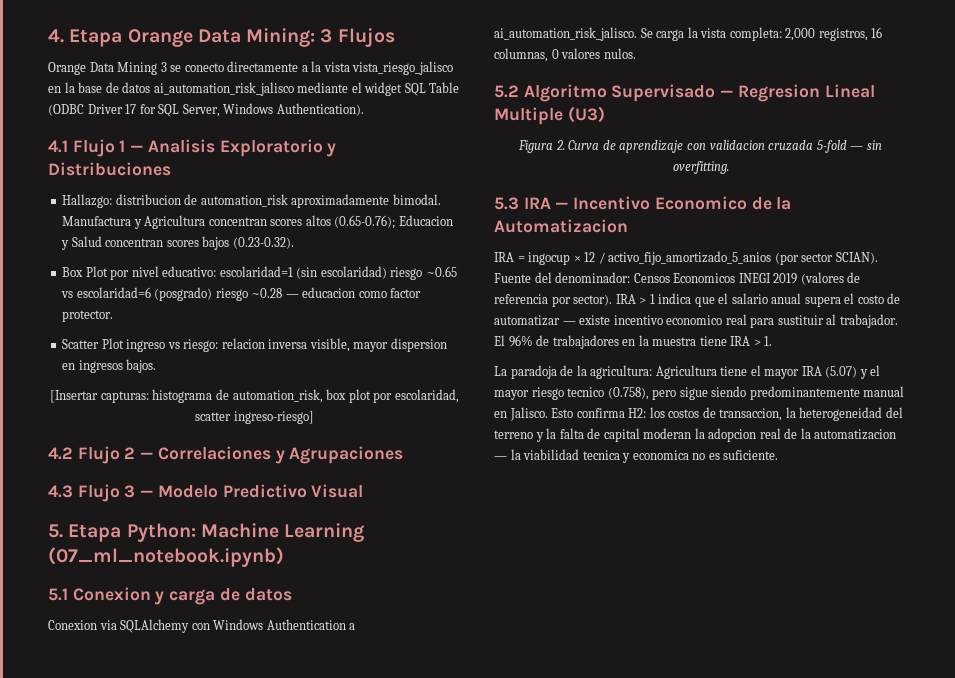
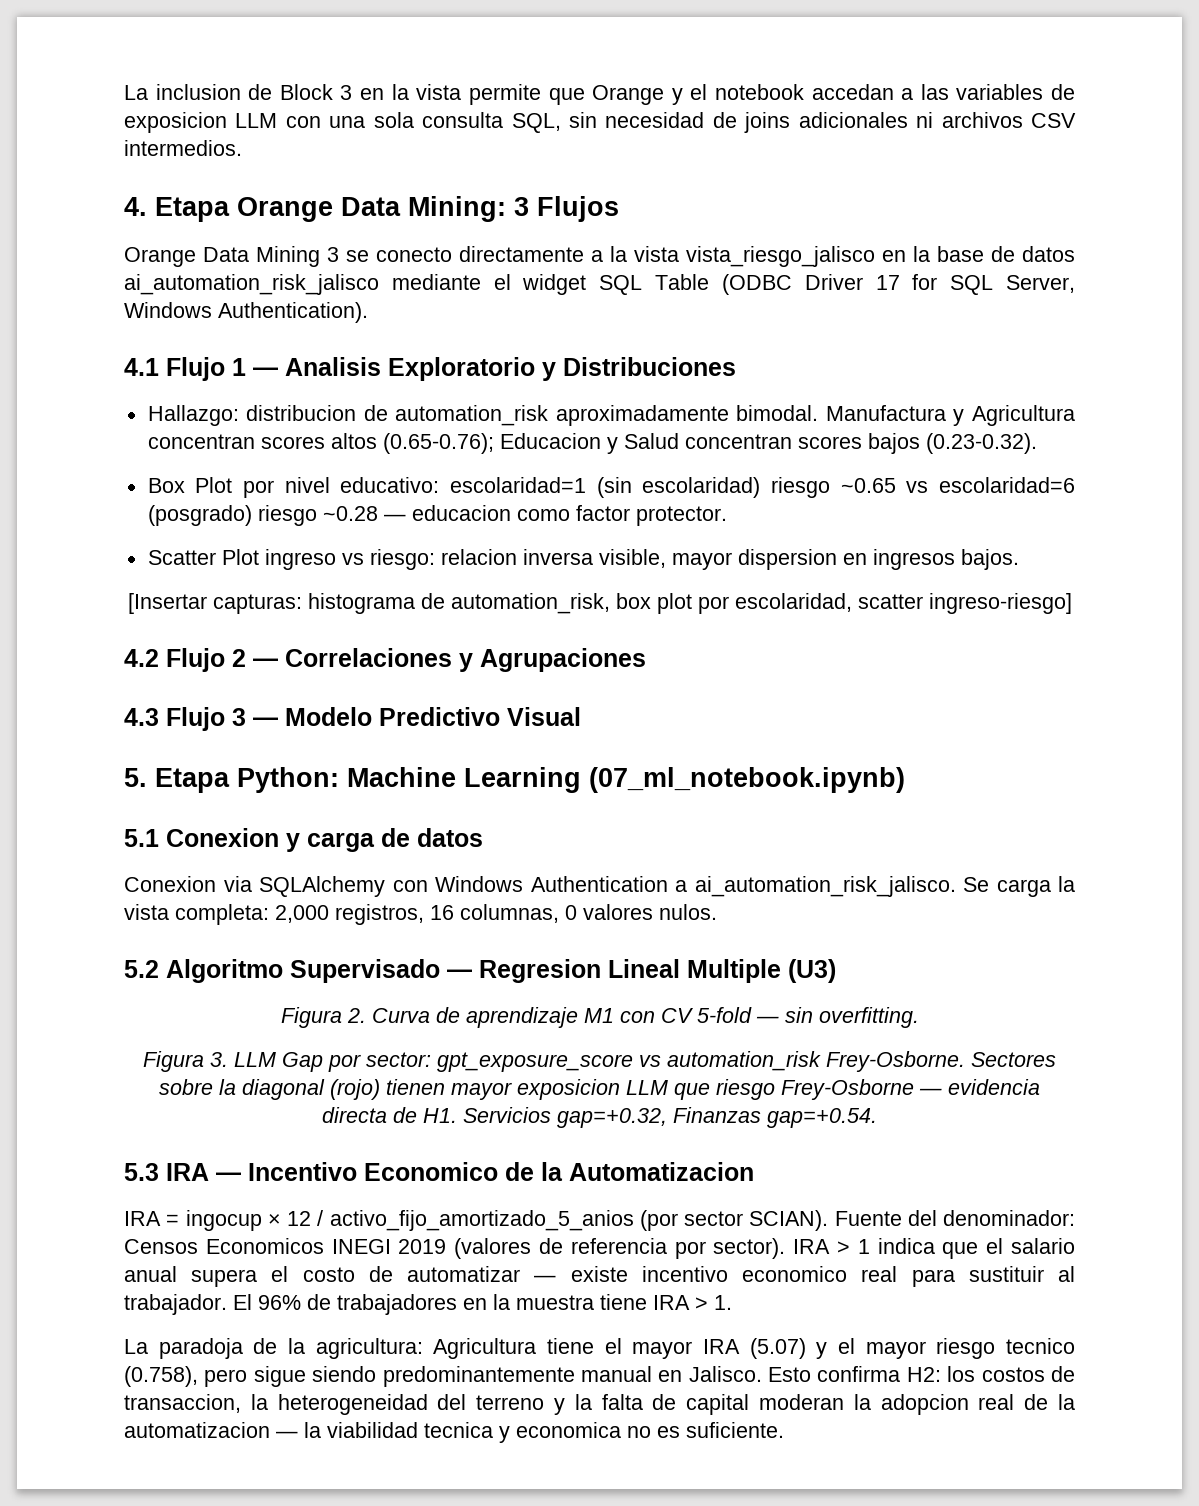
(48, 36) none -> [124,84,1075,105] [124,112,1076,133] [124,140,242,156] La inclusion de Block 3 en la vista permite que Orange y el notebook accedan a las variables de exposicion LLM con una sola consulta SQL, sin necesidad de joins adicionales ni archivos CSV intermedios. //
[687,140,814,151] con validacion cruzada -> [583,1008,694,1023] M1 con CV
(729, 167) none -> [143,1051,1056,1072] [159,1079,1040,1100] [322,1107,877,1128] // Figura 3. LLM Gap por sector: gpt_exposure_score vs automation_risk Frey-Osborne. Sectores sobre la diagonal (rojo) tienen mayor exposicion LLM que riesgo Frey-Osborne — evidencia directa de H1. Servicios gap=+0.32, Finanzas gap=+0.54.

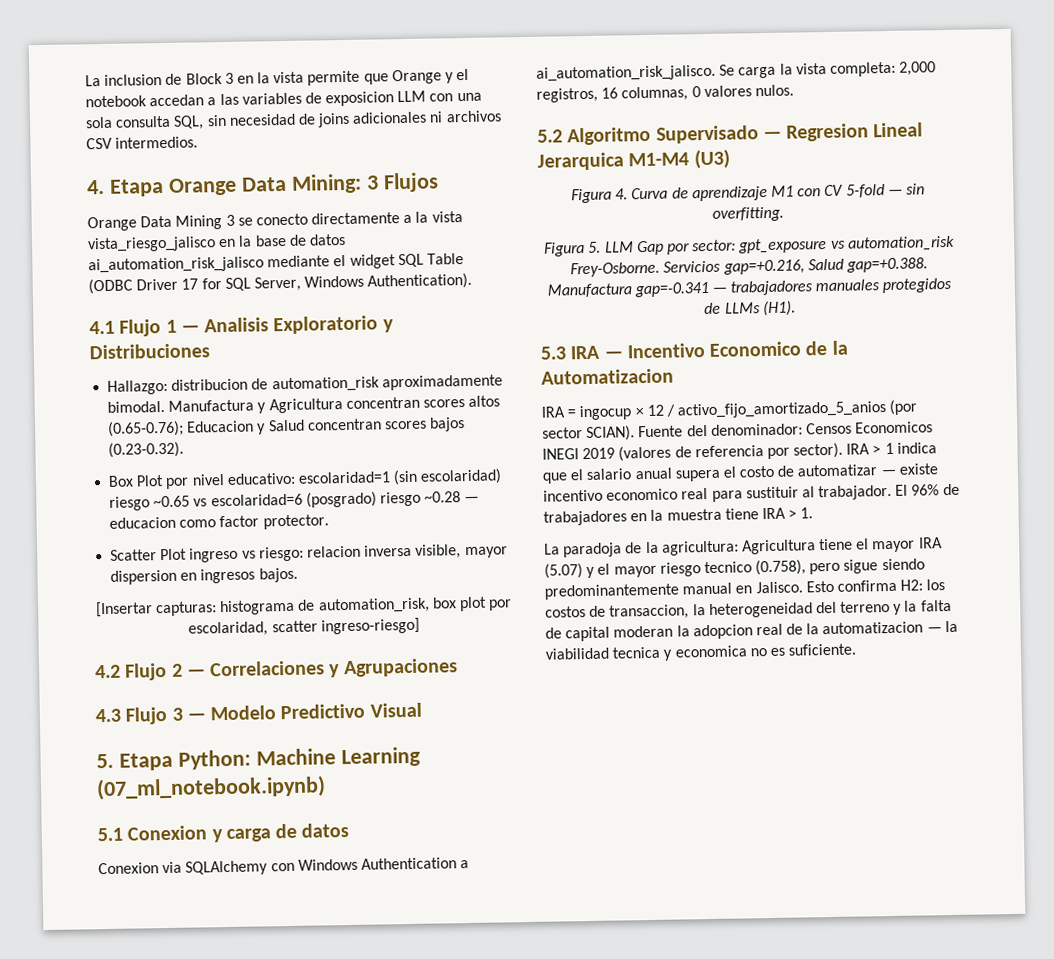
[687,959,781,983] Multiple -> [537,152,690,171] Jerarquica M1-M4
[346,1008,366,1023] 2. -> [615,188,629,200] 4.
[210,1052,228,1067] 3. -> [588,241,602,253] 5.
[437,1052,633,1072] gpt_exposure_score -> [738,237,828,254] gpt_exposure
[971,1052,1056,1067] [159,1079,1040,1100] [322,1107,877,1128] Sectores sobre la diagonal (rojo) tienen mayor exposicion LLM que riesgo Frey-Osborne — evidencia directa de H1. Servicios gap=+0.32, Finanzas gap=+0.54. -> [663,257,928,275] [546,277,953,298] [704,300,796,317] Servicios gap=+0.216, Salud gap=+0.388. Manufactura gap=-0.341 — trabajadores manuales protegidos de LLMs (H1).

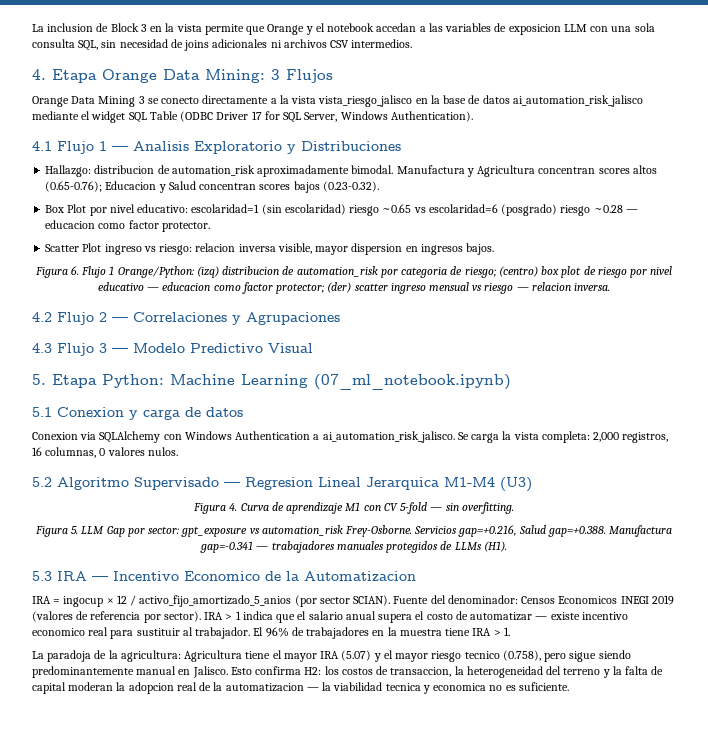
[94,596,513,618] [188,617,420,637] [Insertar capturas: histograma de automation_risk, box plot por escolaridad, scatter ingreso-riesgo] -> [34,266,673,278] [97,282,611,294] Figura 6. Flujo 1 Orange/Python: (izq) distribucion de automation_risk por categoria de riesgo; (centro) box plot de riesgo por nivel educativo — educacion como factor protector; (der) scatter ingreso mensual vs riesgo — relacion inversa.

